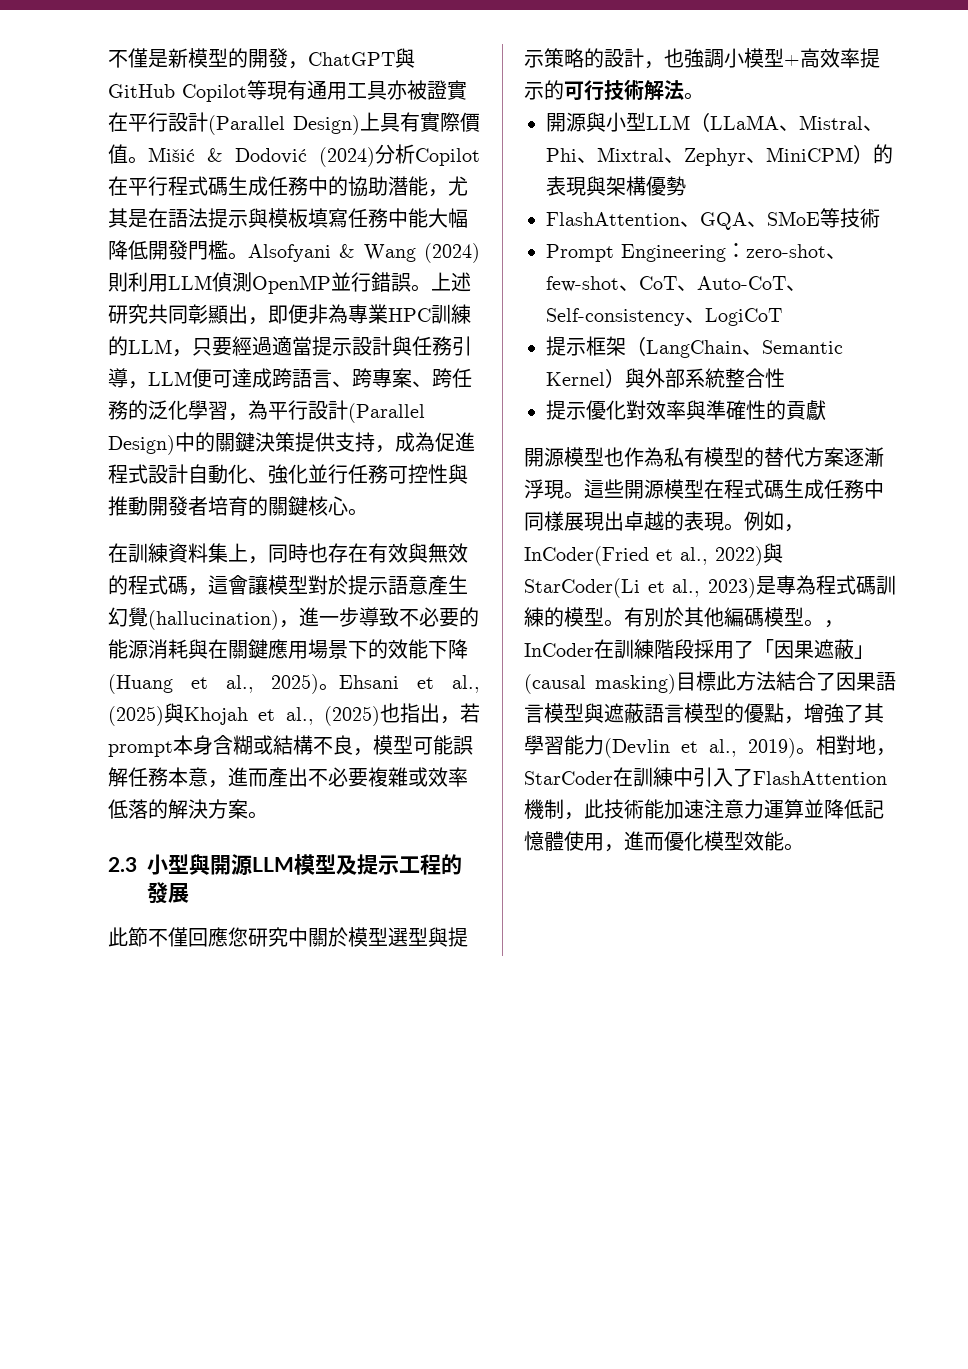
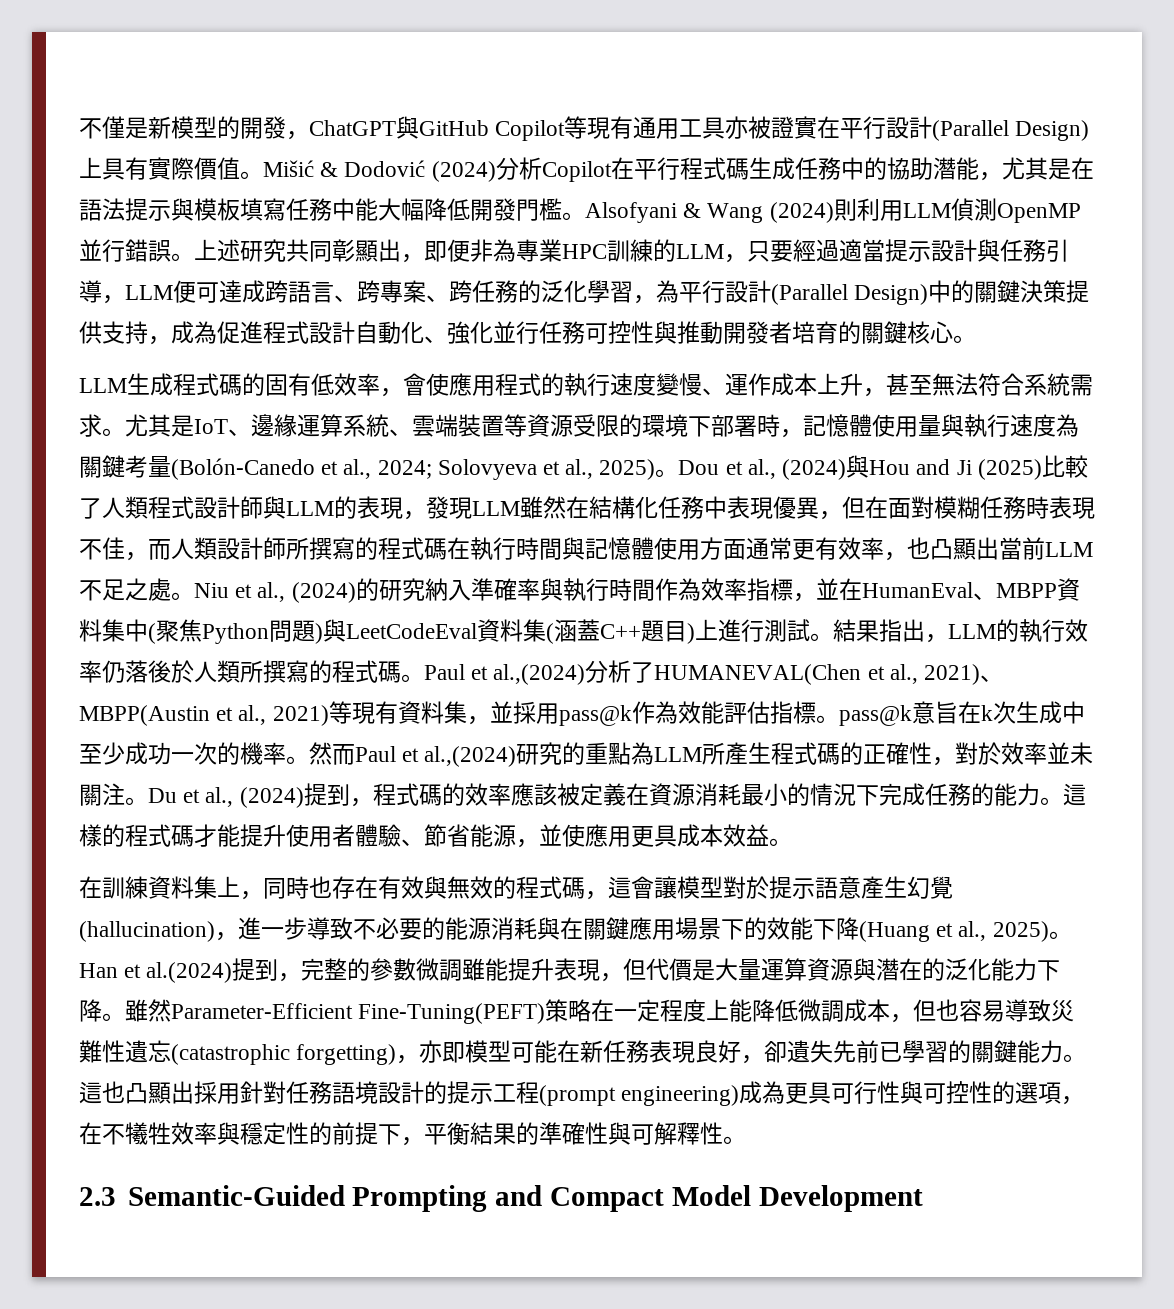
(368, 512) none -> [79,373,1093,397] [79,414,1079,438] [79,455,1088,480] [79,496,1095,520] [79,537,1093,561] [79,578,1080,603] [79,619,1088,644] [79,660,1004,685] [79,701,1085,726] [79,742,1094,767] [79,783,1086,808] [79,824,792,848] // LLM生成程式碼的固有低效率，會使應用程式的執行速度變慢、運作成本上升，甚至無法符合系統需求。尤其是IoT、邊緣運算系統、雲端裝置等資源受限的環境下部署時，記憶體使用量與執行速度為關鍵考量(Bolón-Canedo et al., 2024; Solovyeva et al., 2025)。Dou et al., (2024)與Hou and Ji (2025)比較了人類程式設計師與LLM的表現，發現LLM雖然在結構化任務中表現優異，但在面對模糊任務時表現不佳，而人類設計師所撰寫的程式碼在執行時間與記憶體使用方面通常更有效率，也凸顯出當前LLM不足之處。Niu et al., (2024)的研究納入準確率與執行時間作為效率指標，並在HumanEval、MBPP資料集中(聚焦Python問題)與LeetCodeEval資料集(涵蓋C++題目)上進行測試。結果指出，LLM的執行效率仍落後於人類所撰寫的程式碼。Paul et al.,(2024)分析了HUMANEVAL(Chen et al., 2021)、MBPP(Austin et al., 2021)等現有資料集，並採用pass@k作為效能評估指標。pass@k意旨在k次生成中至少成功一次的機率。然而Paul et al.,(2024)研究的重點為LLM所產生程式碼的正確性，對於效率並未關注。Du et al., (2024)提到，程式碼的效率應該被定義在資源消耗最小的情況下完成任務的能力。這樣的程式碼才能提升使用者體驗、節省能源，並使應用更具成本效益。
[339,675,480,693] [108,703,480,726] [108,735,473,757] [108,767,468,788] [108,799,268,819] [108,854,462,876] [147,882,189,904] [108,927,468,947] [524,48,880,69] [524,79,704,101] [546,112,883,132] [546,144,893,166] [546,176,686,196] [546,208,880,230] [546,243,846,262] [546,276,806,292] [546,308,782,326] [546,336,843,358] [546,368,785,388] [546,400,826,421] [524,447,884,467] [524,479,884,499] [524,511,804,532] [524,543,783,566] [524,575,896,598] [524,607,844,628] [524,639,874,660] [524,671,896,694] [524,703,884,724] [524,735,896,758] [524,767,887,787] [524,799,884,820] [524,831,804,852] Ehsani et al., (2025)與Khojah et al., (2025)也指出，若prompt本身含糊或結構不良，模型可能誤解任務本意，進而產出不必要複雜或效率低落的解決方案。 // 2.3小型與開源LLM模型及提示工程的發展 // 此節不僅回應您研究中關於模型選型與提示策略的設計，也強調小模型+高效率提示的可行技術解法。 // 開源與小型LLM（LLaMA、Mistral、Phi、Mixtral、Zephyr、MiniCPM）的表現與架構優勢 // FlashAttention、GQA、SMoE等技術 // Prompt Engineering：zero-shot、few-shot、CoT、Auto-CoT、Self-consistency、LogiCoT // 提示框架（LangChain、Semantic Kernel）與外部系統整合性 // 提示優化對效率與準確性的貢獻 // 開源模型也作為私有模型的替代方案逐漸浮現。這些開源模型在程式碼生成任務中同樣展現出卓越的表現。例如，InCoder(Fried et al., 2022)與StarCoder(Li et al., 2023)是專為程式碼訓練的模型。有別於其他編碼模型。，InCoder在訓練階段採用了「因果遮蔽」(causal masking)目標此方法結合了因果語言模型與遮蔽語言模型的優點，增強了其學習能力(Devlin et al., 2019)。相對地，StarCoder在訓練中引入了FlashAttention機制，此技術能加速注意力運算並降低記憶體使用，進而優化模型效能。 -> [79,958,1061,983] [79,999,1075,1024] [79,1040,1087,1065] [79,1081,1085,1106] [79,1122,746,1146] [79,1185,923,1212] Han et al.(2024)提到，完整的參數微調雖能提升表現，但代價是大量運算資源與潛在的泛化能力下降。雖然Parameter-Efficient Fine-Tuning(PEFT)策略在一定程度上能降低微調成本，但也容易導致災難性遺忘(catastrophic forgetting)，亦即模型可能在新任務表現良好，卻遺失先前已學習的關鍵能力。這也凸顯出採用針對任務語境設計的提示工程(prompt engineering)成為更具可行性與可控性的選項，在不犧牲效率與穩定性的前提下，平衡結果的準確性與可解釋性。 // 2.3 Semantic-Guided Prompting and Compact Model Development

